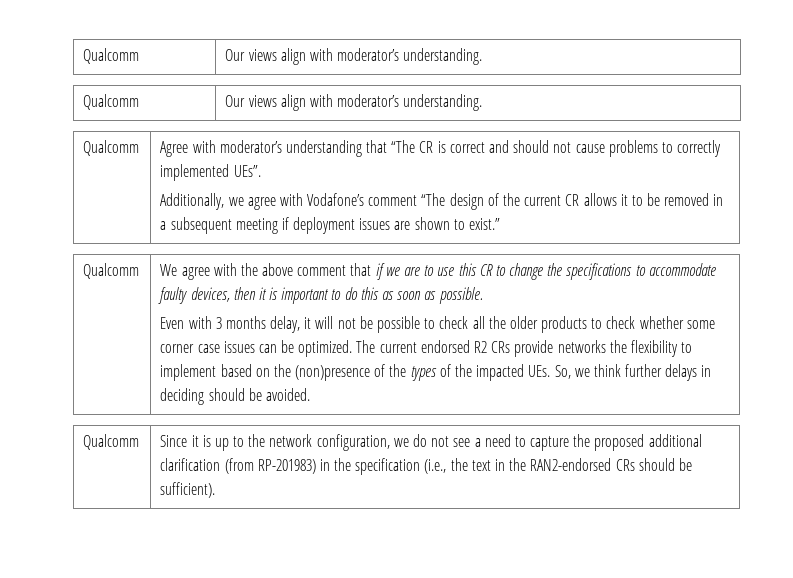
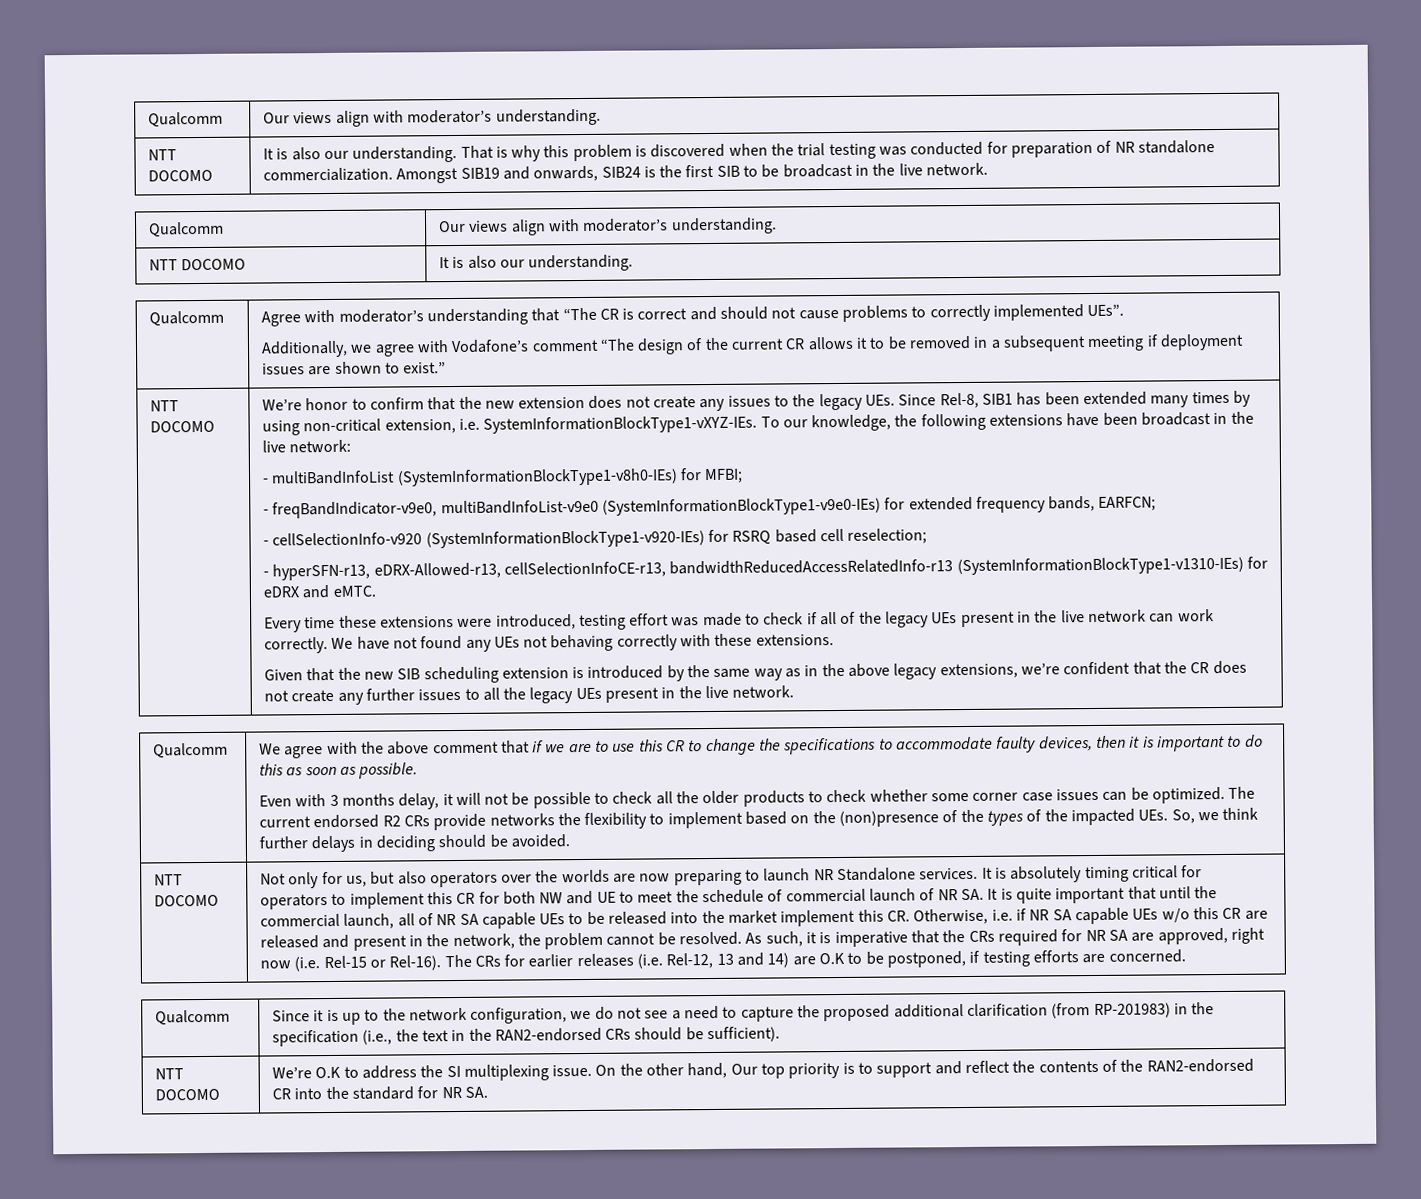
[83,48,140,64] [225,48,483,65] [83,94,140,110] [225,94,483,111] Qualcomm | Our views align with moderator’s understanding. // Qualcomm | Our views align with moderator’s understanding. -> [147,111,223,128] [262,108,601,127] [147,149,177,161] [147,169,213,182] [262,140,1215,163] [262,162,989,184] [148,221,224,238] [438,217,777,236] [148,258,247,271] [438,254,634,272] Qualcomm | Our views align with moderator’s understanding. // NTT DOCOMO | It is also our understanding. That is why this problem is discovered when the trial testing was conducted for preparation of NR standalone commercialization. Amongst SIB19 and onwards, SIB24 is the first SIB to be broadcast in the live network. // Qualcomm | Our views align with moderator’s understanding. // NTT DOCOMO | It is also our understanding.
(500, 224) none -> [149,400,179,412] [149,420,215,433] [261,390,1251,412] [261,411,1254,436] [261,439,352,453] [262,468,744,487] [262,495,1157,519] [262,528,928,549] [262,556,1268,581] [262,584,376,599] [263,609,1214,633] [263,633,834,654] [263,660,1247,684] [263,685,795,705] // NTT DOCOMO | We’re honor to confirm that the new extension does not create any issues to the legacy UEs. Since Rel-8, SIB1 has been extended many times by using non-critical extension, i.e. SystemInformationBlockType1-vXYZ-IEs. To our knowledge, the following extensions have been broadcast in the live network: // - multiBandInfoList (SystemInformationBlockType1-v8h0-IEs) for MFBI; // - freqBandIndicator-v9e0, multiBandInfoList-v9e0 (SystemInformationBlockType1-v9e0-IEs) for extended frequency bands, EARFCN; // - cellSelectionInfo-v920 (SystemInformationBlockType1-v920-IEs) for RSRQ based cell reselection; // - hyperSFN-r13, eDRX-Allowed-r13, cellSelectionInfoCE-r13, bandwidthReducedAccessRelatedInfo-r13 (SystemInformationBlockType1-v1310-IEs) for eDRX and eMTC. // Every time these extensions were introduced, testing effort was made to check if all of the legacy UEs present in the live network can work correctly. We have not found any UEs not behaving correctly with these extensions. // Given that the new SIB scheduling extension is introduced by the same way as in the above legacy extensions, we’re confident that the CR does not create any further issues to all the legacy UEs present in the live network.
(310, 394) none -> [153,874,183,886] [153,894,219,907] [259,865,1203,889] [259,886,1218,910] [259,907,1268,929] [259,927,1265,951] [259,949,1186,972] // NTT DOCOMO | Not only for us, but also operators over the worlds are now preparing to launch NR Standalone services. It is absolutely timing critical for operators to implement this CR for both NW and UE to meet the schedule of commercial launch of NR SA. It is quite important that until the commercial launch, all of NR SA capable UEs to be released into the market implement this CR. Otherwise, i.e. if NR SA capable UEs w/o this CR are released and present in the network, the problem cannot be resolved. As such, it is imperative that the CRs required for NR SA are approved, right now (i.e. Rel-15 or Rel-16). The CRs for earlier releases (i.e. Rel-12, 13 and 14) are O.K to be postponed, if testing efforts are concerned.
(216, 490) none -> [154,1068,184,1080] [154,1088,220,1101] [271,1058,1254,1081] [271,1086,488,1100] // NTT DOCOMO | We’re O.K to address the SI multiplexing issue. On the other hand, Our top priority is to support and reflect the contents of the RAN2-endorsed CR into the standard for NR SA.

